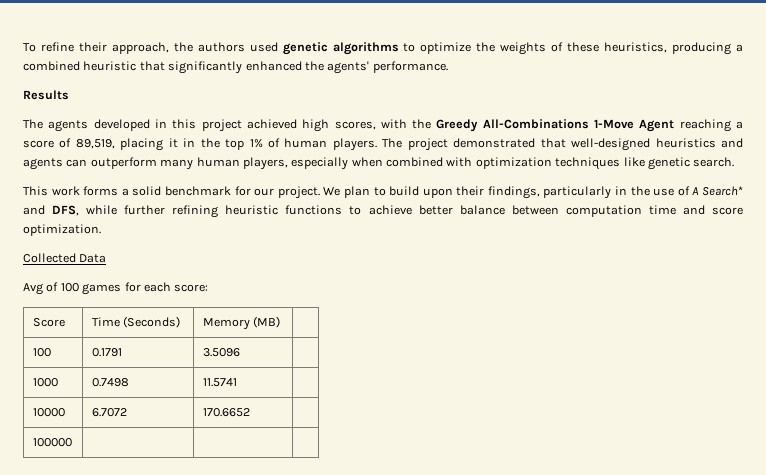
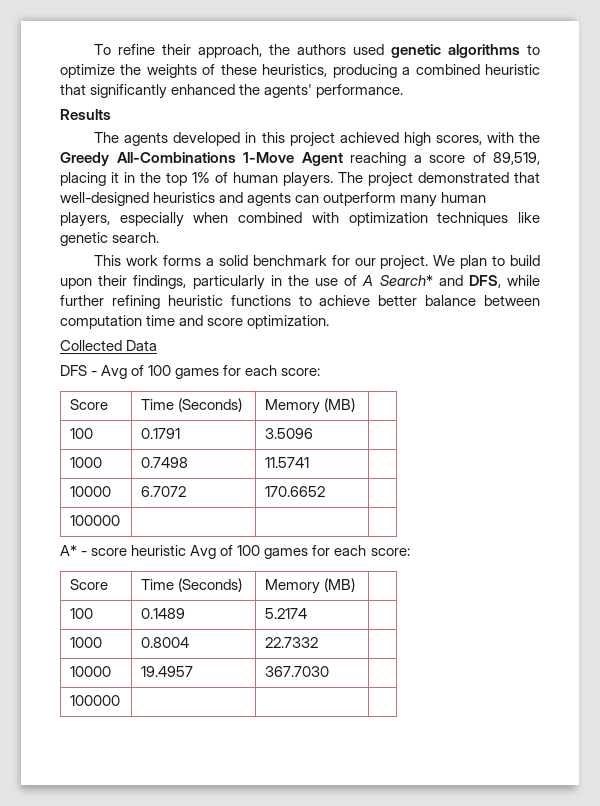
(107, 258) none -> [60,365,98,376] DFS -
(72, 442) none -> [60,545,410,559] [70,579,109,590] [141,578,243,592] [265,578,356,594] [70,608,94,619] [141,608,186,619] [265,608,308,619] [70,637,103,648] [141,637,190,648] [265,637,319,648] [70,666,112,677] [141,666,194,677] [265,666,330,677] [70,695,121,706] // A* - score heuristic Avg of 100 games for each score: // Score | Time (Seconds) | Memory (MB) | // 100 | 0.1489 | 5.2174 | // 1000 | 0.8004 | 22.7332 | // 10000 | 19.4957 | 367.7030 | // 100000 | | |

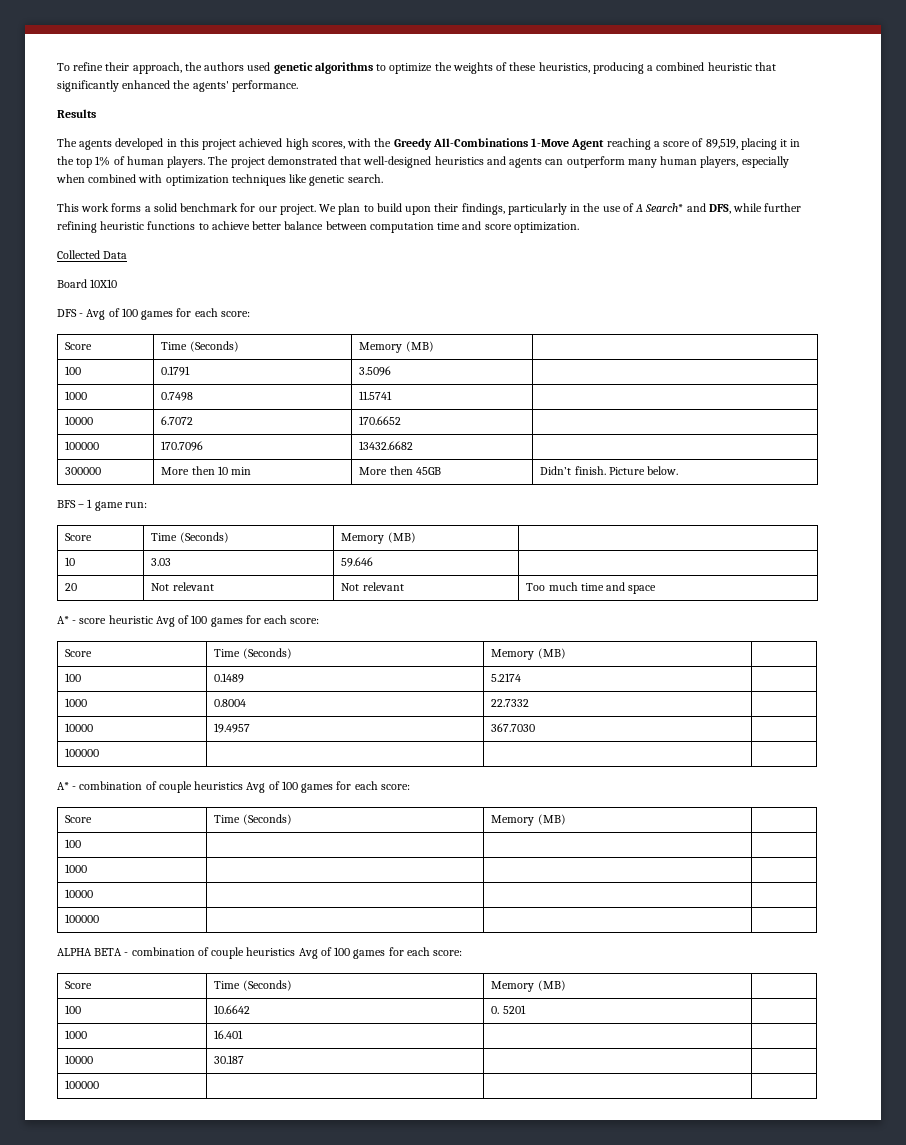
(158, 345) none -> [57,279,118,288] // Board 10X10
(121, 520) | | -> [161,441,204,451] [359,441,414,450] [65,467,102,475] [161,466,252,475] [359,466,441,475] [540,466,679,475] [57,499,147,511] [65,533,93,541] [151,532,229,543] [341,532,416,544] [65,557,76,566] [151,558,172,566] [341,557,374,567] [65,583,78,591] [151,582,214,591] [341,582,404,591] [526,582,657,594] 170.7096 | 13432.6682 | // 300000 | More then 10 min | More then 45GB | Didn’t finish. Picture below. // BFS – 1 game run: // Score | Time (Seconds) | Memory (MB) | // 10 | 3.03 | 59.646 | // 20 | Not relevant | Not relevant | Too much time and space
(121, 700) none -> [57,781,410,793] [65,815,93,823] [214,814,292,825] [491,814,566,826] [65,839,82,848] [65,864,88,873] [65,889,94,898] [65,914,100,923] [57,947,463,959] [65,981,93,989] [214,980,292,991] [491,980,566,992] [65,1005,82,1014] [214,1005,251,1014] [491,1005,526,1014] [65,1030,88,1039] [214,1030,244,1039] [65,1055,94,1064] [214,1055,245,1064] [65,1080,100,1089] // A* - combination of couple heuristics Avg of 100 games for each score: // Score | Time (Seconds) | Memory (MB) | // 100 | | | // 1000 | | | // 10000 | | | // 100000 | | | // ALPHA BETA - combination of couple heuristics Avg of 100 games for each score: // Score | Time (Seconds) | Memory (MB) | // 100 | 10.6642 | 0. 5201 | // 1000 | 16.401 | | // 10000 | 30.187 | | // 100000 | | |

